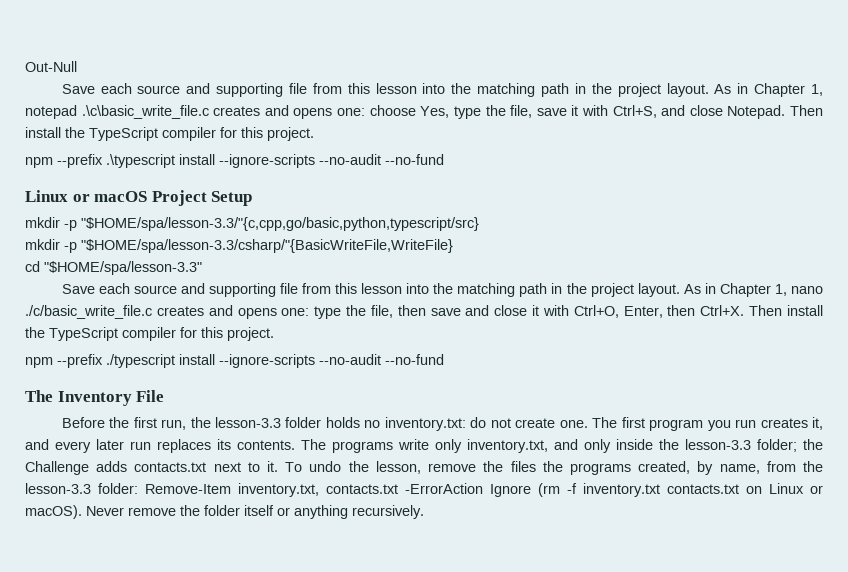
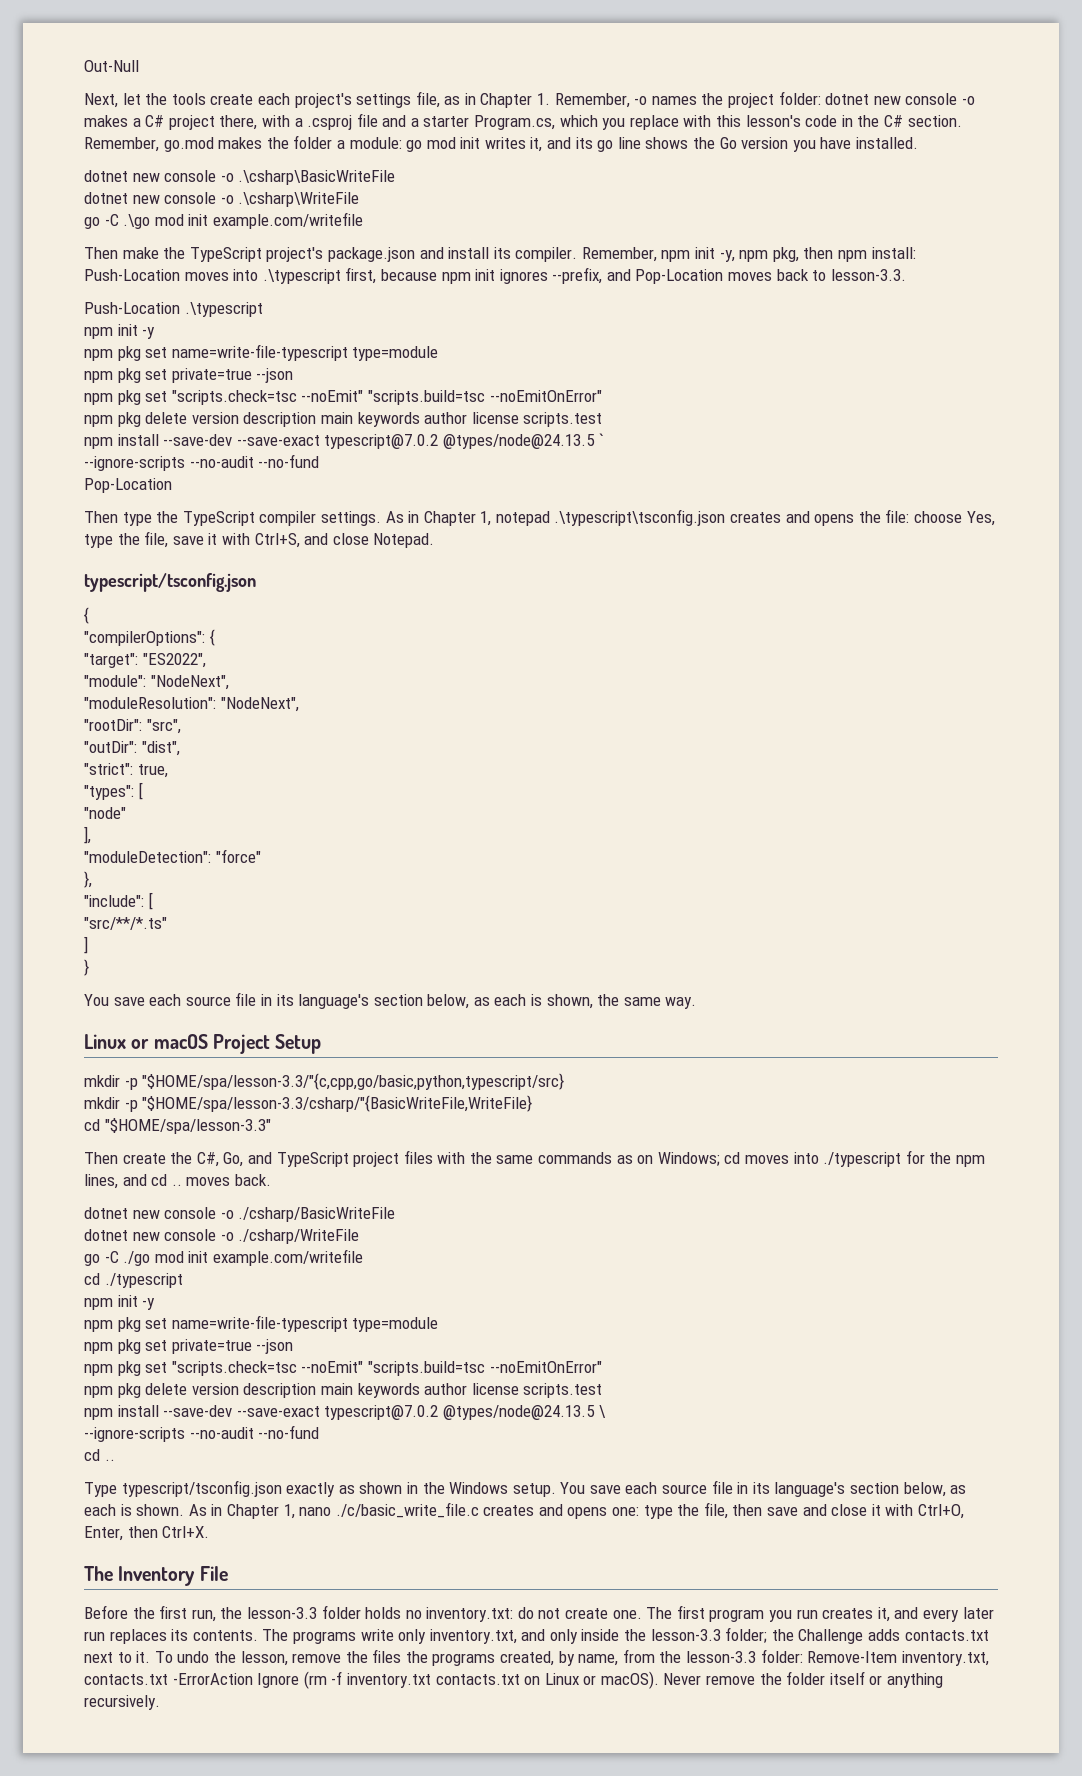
[61,83,709,97] Save each source and supporting file from this lesson into the matching path in the project layout. -> [84,91,975,108] [84,113,962,130] [84,135,918,152] [84,170,396,185] [84,192,360,207] [84,212,363,229] [84,247,916,262] [84,267,906,284] [84,302,263,317] [84,324,156,339] [84,344,439,361] [84,368,294,383] [84,390,602,405] [84,412,603,427] [84,433,604,449] [84,454,320,471] [84,478,172,493] [84,511,381,526] Next, let the tools create each project's settings file, as in Chapter 1. Remember, -o names the project folder: dotnet new console -o makes a C# project there, with a .csproj file and a starter Program.cs, which you replace with this lesson's code in the C# section. Remember, go.mod makes the folder a module: go mod init writes it, and its go line shows the Go version you have installed. // dotnet new console -o .\csharp\BasicWriteFile // dotnet new console -o .\csharp\WriteFile // go -C .\go mod init example.com/writefile // Then make the TypeScript project's package.json and install its compiler. Remember, npm init -y, npm pkg, then npm install: Push-Location moves into .\typescript first, because npm init ignores --prefix, and Pop-Location moves back to lesson-3.3. // Push-Location .\typescript // npm init -y // npm pkg set name=write-file-typescript type=module // npm pkg set private=true --json // npm pkg set "scripts.check=tsc --noEmit" "scripts.build=tsc --noEmitOnError" // npm pkg delete version description main keywords author license scripts.test // npm install --save-dev --save-exact typescript@7.0.2 @types/node@24.13.5 ` // --ignore-scripts --no-audit --no-fund // Pop-Location // Then type the TypeScript compiler settings.
[81,105,366,119] .\c\basic_write_file.c creates and opens one: -> [554,509,910,526] .\typescript\tsconfig.json creates and opens the file:
[789,105,823,116] [25,127,314,141] [25,154,444,168] Then install the TypeScript compiler for this project. // npm --prefix .\typescript install --ignore-scripts --no-audit --no-fund -> [84,573,256,592] [84,607,89,624] [84,629,215,646] [84,653,206,668] [84,675,229,690] [84,697,299,712] [84,719,181,734] [84,741,180,756] [84,763,168,778] [84,782,143,800] [84,807,126,819] [84,826,91,844] [84,849,261,863] [84,871,92,888] [84,892,153,910] [84,917,167,930] [84,936,88,954] [84,959,89,976] [84,992,697,1009] // typescript/tsconfig.json // { // "compilerOptions": { // "target": "ES2022", // "module": "NodeNext", // "moduleResolution": "NodeNext", // "rootDir": "src", // "outDir": "dist", // "strict": true, // "types": [ // "node" // ], // "moduleDetection": "force" // }, // "include": [ // "src/**/*.ts" // ] // } // You save each source file in its language's section below, as each is shown, the same way.
[61,283,680,297] Save each source and supporting file from this lesson into the matching path in the project layout. -> [84,1150,985,1167] [84,1174,271,1189] [84,1207,396,1222] [84,1229,360,1244] [84,1249,363,1266] [84,1273,183,1288] [84,1295,156,1310] [84,1315,439,1332] [84,1339,294,1354] [84,1361,602,1376] [84,1383,603,1398] [84,1405,606,1420] [84,1425,320,1442] [84,1449,115,1461] [84,1480,967,1497] [84,1504,185,1516] Then create the C#, Go, and TypeScript project files with the same commands as on Windows; cd moves into ./typescript for the npm lines, and cd .. moves back. // dotnet new console -o ./csharp/BasicWriteFile // dotnet new console -o ./csharp/WriteFile // go -C ./go mod init example.com/writefile // cd ./typescript // npm init -y // npm pkg set name=write-file-typescript type=module // npm pkg set private=true --json // npm pkg set "scripts.check=tsc --noEmit" "scripts.build=tsc --noEmitOnError" // npm pkg delete version description main keywords author license scripts.test // npm install --save-dev --save-exact typescript@7.0.2 @types/node@24.13.5 \ // --ignore-scripts --no-audit --no-fund // cd .. // Type typescript/tsconfig.json exactly as shown in the Windows setup. You save each source file in its language's section below, as each is shown.
[749,305,824,316] [25,327,274,341] [25,354,444,368] Then install the TypeScript compiler for this project. // npm --prefix ./typescript install --ignore-scripts --no-audit --no-fund -> (210, 1532) none

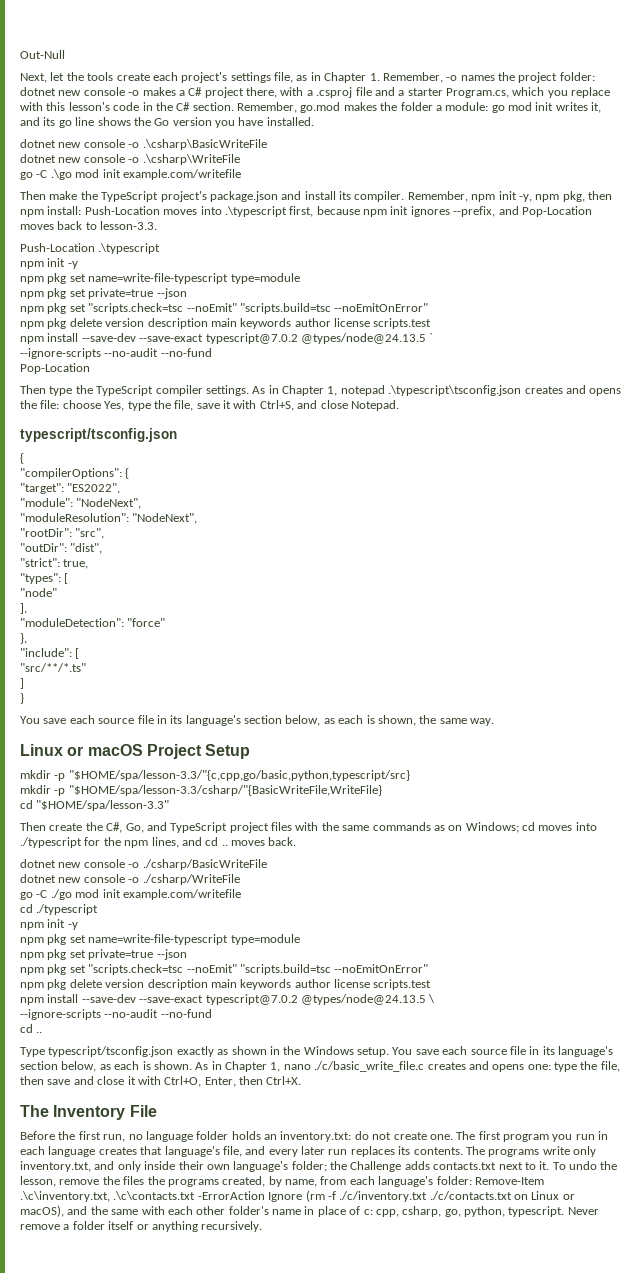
[220,1607,317,1619] the lesson-3.3 -> [128,1131,193,1142] no language
[405,1610,422,1619] no -> [264,1134,277,1140] an
[822,1607,890,1622] creates it, -> [598,1131,609,1140] [20,1146,242,1157] in each language creates that language's file,
[624,1629,721,1641] the lesson-3.3 -> [178,1161,289,1172] their own language's
[659,1649,989,1666] [84,1674,168,1685] the lesson-3.3 folder: Remove-Item inventory.txt, contacts.txt -> [349,1176,544,1187] [20,1191,196,1202] each language's folder: Remove-Item .\c\inventory.txt, .\c\contacts.txt
[346,1673,520,1688] inventory.txt contacts.txt -> [339,1191,512,1202] ./c/inventory.txt ./c/contacts.txt
[600,1671,659,1689] macOS). -> [20,1205,565,1217] macOS), and the same with each other folder's name in place of c: cpp, csharp, go, python, typescript.
[759,1673,782,1685] the -> [63,1224,70,1230] a

